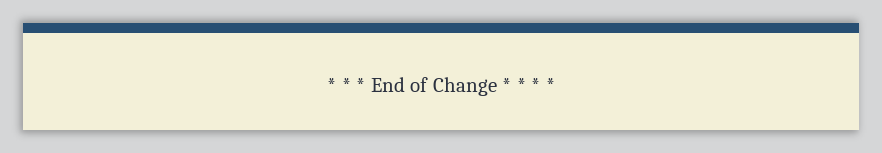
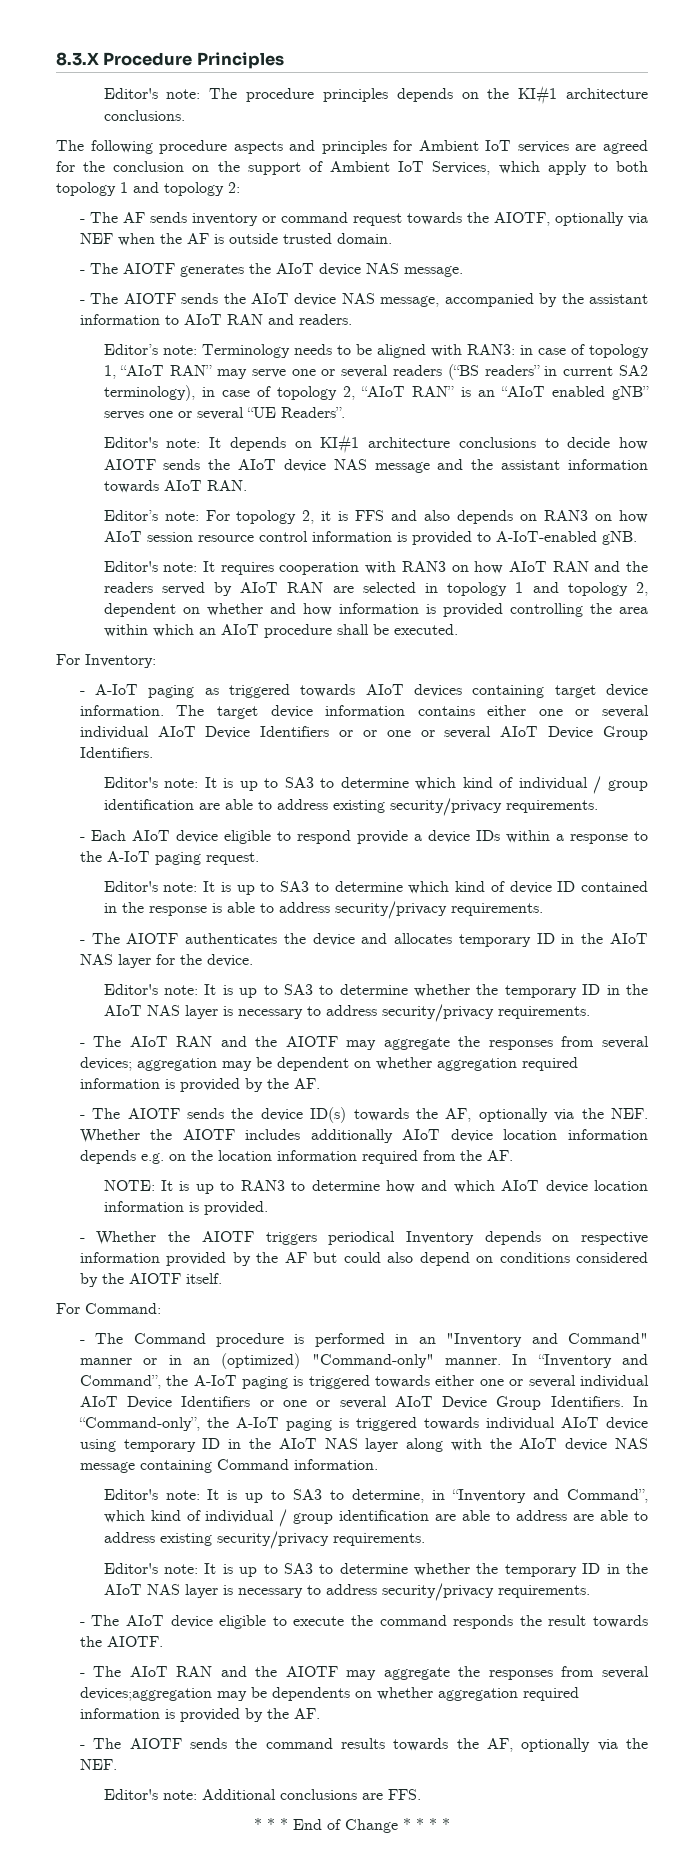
(327, 85) none -> [56,52,284,69] [103,85,648,105] [103,110,185,121] [56,140,648,154] [56,161,648,175] [56,182,240,196] [79,212,648,226] [79,233,392,246] [79,263,463,277] [79,293,648,307] [79,314,352,325] [103,344,649,358] [103,364,648,380] [103,385,649,401] [103,407,345,420] [103,434,648,454] [103,459,649,473] [103,480,247,493] [103,510,648,524] [103,531,637,545] [103,561,648,575] [103,582,648,596] [103,603,648,617] [103,624,458,638] [56,654,156,668] [79,684,648,698] [79,705,649,719] [79,726,649,740] [79,747,153,758] [103,776,648,794] [103,798,598,816] [79,830,649,844] [79,851,259,865] [103,881,648,895] [103,901,543,919] [79,933,648,947] [79,954,253,968] [103,984,648,998] [103,1004,590,1022] [79,1036,649,1050] [79,1057,578,1071] [79,1078,320,1092] [79,1107,649,1123] [79,1129,648,1143] [79,1150,513,1164] [103,1180,648,1194] [103,1201,268,1215] [79,1231,648,1245] [79,1252,648,1266] [79,1273,222,1287] [56,1303,161,1314] [79,1333,648,1347] [79,1353,648,1369] [79,1375,649,1389] [79,1396,648,1410] [78,1417,649,1431] [79,1438,648,1452] [79,1459,378,1473] [103,1489,648,1503] [103,1509,648,1527] [103,1531,425,1549] [103,1563,648,1577] [103,1583,590,1601] [79,1615,649,1629] [79,1636,163,1647] [79,1666,649,1680] [79,1687,579,1701] [79,1708,320,1722] [79,1738,648,1752] [79,1759,117,1770] [103,1789,421,1800] 8.3.X Procedure Principles // Editor's note: The procedure principles depends on the KI#1 architecture conclusions. // The following procedure aspects and principles for Ambient IoT services are agreed for the conclusion on the support of Ambient IoT Services, which apply to both topology 1 and topology 2: // - The AF sends inventory or command request towards the AIOTF, optionally via NEF when the AF is outside trusted domain. // - The AIOTF generates the AIoT device NAS message. // - The AIOTF sends the AIoT device NAS message, accompanied by the assistant information to AIoT RAN and readers. // Editor’s note: Terminology needs to be aligned with RAN3: in case of topology 1, “AIoT RAN” may serve one or several readers (“BS readers” in current SA2 terminology), in case of topology 2, “AIoT RAN” is an “AIoT enabled gNB” serves one or several “UE Readers”. // Editor's note: It depends on KI#1 architecture conclusions to decide how AIOTF sends the AIoT device NAS message and the assistant information towards AIoT RAN. // Editor’s note: For topology 2, it is FFS and also depends on RAN3 on how AIoT session resource control information is provided to A-IoT-enabled gNB. // Editor's note: It requires cooperation with RAN3 on how AIoT RAN and the readers served by AIoT RAN are selected in topology 1 and topology 2, dependent on whether and how information is provided controlling the area within which an AIoT procedure shall be executed. // For Inventory: // - A-IoT paging as triggered towards AIoT devices containing target device information. The target device information contains either one or several individual AIoT Device Identifiers or or one or several AIoT Device Group Identifiers. // Editor's note: It is up to SA3 to determine which kind of individual / group identification are able to address existing security/privacy requirements. // - Each AIoT device eligible to respond provide a device IDs within a response to the A-IoT paging request. // Editor's note: It is up to SA3 to determine which kind of device ID contained in the response is able to address security/privacy requirements. // - The AIOTF authenticates the device and allocates temporary ID in the AIoT NAS layer for the device. // Editor's note: It is up to SA3 to determine whether the temporary ID in the AIoT NAS layer is necessary to address security/privacy requirements. // - The AIoT RAN and the AIOTF may aggregate the responses from several devices; aggregation may be dependent on whether aggregation required information is provided by the AF. // - The AIOTF sends the device ID(s) towards the AF, optionally via the NEF. Whether the AIOTF includes additionally AIoT device location information depends e.g. on the location information required from the AF. // NOTE: It is up to RAN3 to determine how and which AIoT device location information is provided. // - Whether the AIOTF triggers periodical Inventory depends on respective information provided by the AF but could also depend on conditions considered by the AIOTF itself. // For Command: // - The Command procedure is performed in an "Inventory and Command" manner or in an (optimized) "Command-only" manner. In “Inventory and Command”, the A-IoT paging is triggered towards either one or several individual AIoT Device Identifiers or one or several AIoT Device Group Identifiers. In “Command-only”, the A-IoT paging is triggered towards individual AIoT device using temporary ID in the AIoT NAS layer along with the AIoT device NAS message containing Command information. // Editor's note: It is up to SA3 to determine, in “Inventory and Command”, which kind of individual / group identification are able to address are able to address existing security/privacy requirements. // Editor's note: It is up to SA3 to determine whether the temporary ID in the AIoT NAS layer is necessary to address security/privacy requirements. // - The AIoT device eligible to execute the command responds the result towards the AIOTF. // - The AIoT RAN and the AIOTF may aggregate the responses from several devices;aggregation may be dependents on whether aggregation required information is provided by the AF. // - The AIOTF sends the command results towards the AF, optionally via the NEF. // Editor's note: Additional conclusions are FFS. //

